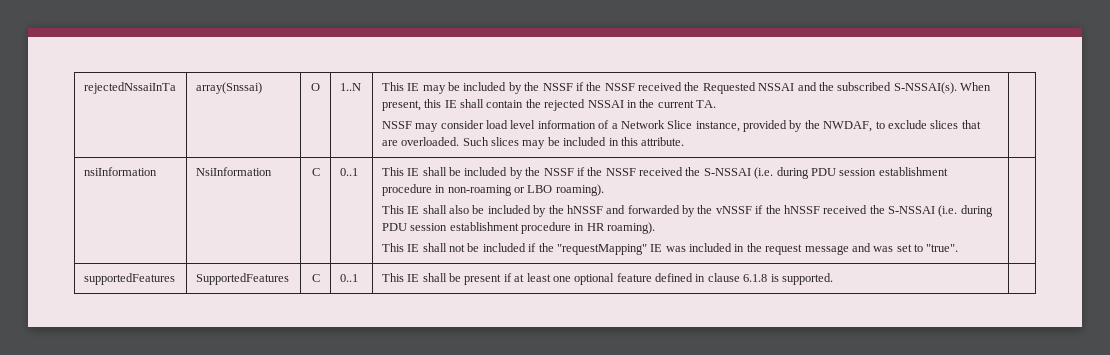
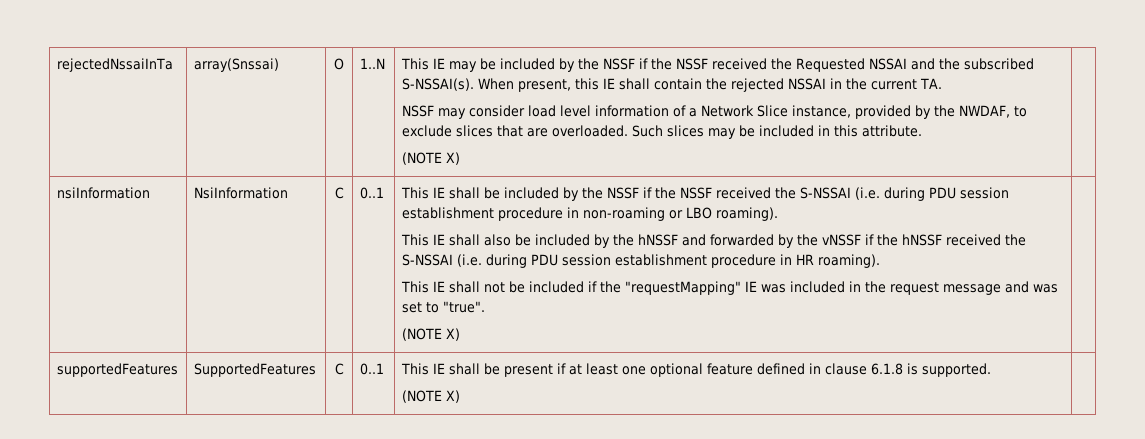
(685, 141) none -> [401,152,460,165] // (NOTE X)
(959, 248) none -> [401,328,460,341] // (NOTE X)
(833, 279) none -> [401,390,460,403] // (NOTE X)

